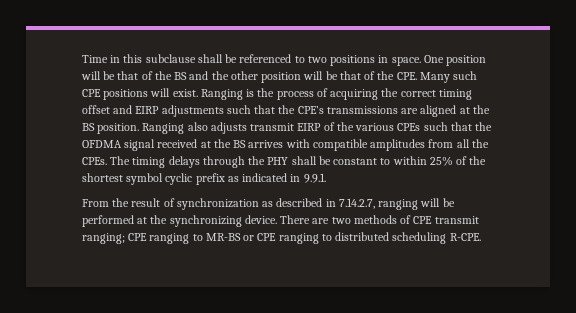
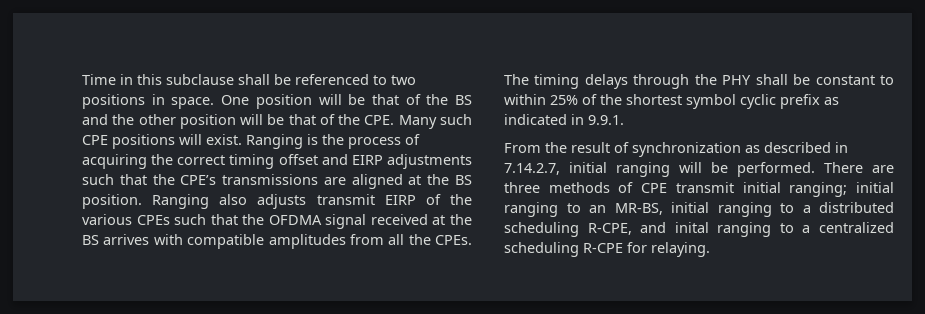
(375, 203) none -> [569,162,607,173] initial
[82,215,277,227] performed at the synchronizing device. -> [737,162,815,177] performed.
[331,217,351,224] two -> [504,182,540,193] three
[82,233,332,244] ranging; CPE ranging to MR-BS or CPE ranging to -> [742,182,894,197] [504,202,811,217] initial ranging; initial ranging to an MR-BS, initial ranging to a
[449,233,481,241] R-CPE. -> [587,222,894,237] [504,242,710,257] R-CPE, and inital ranging to a centralized scheduling R-CPE for relaying.

